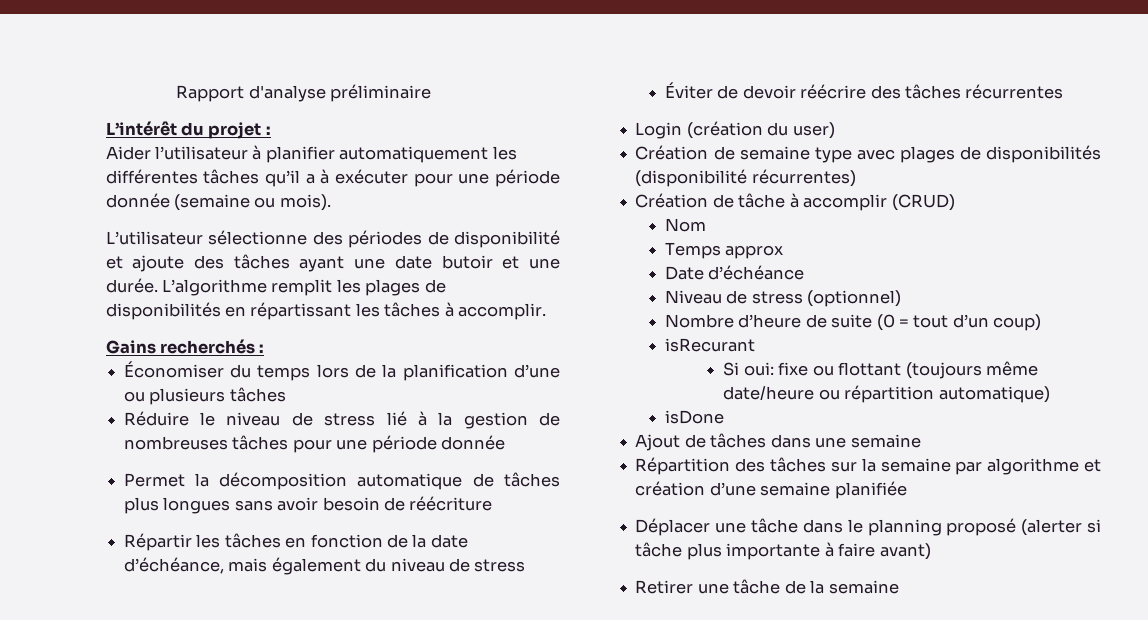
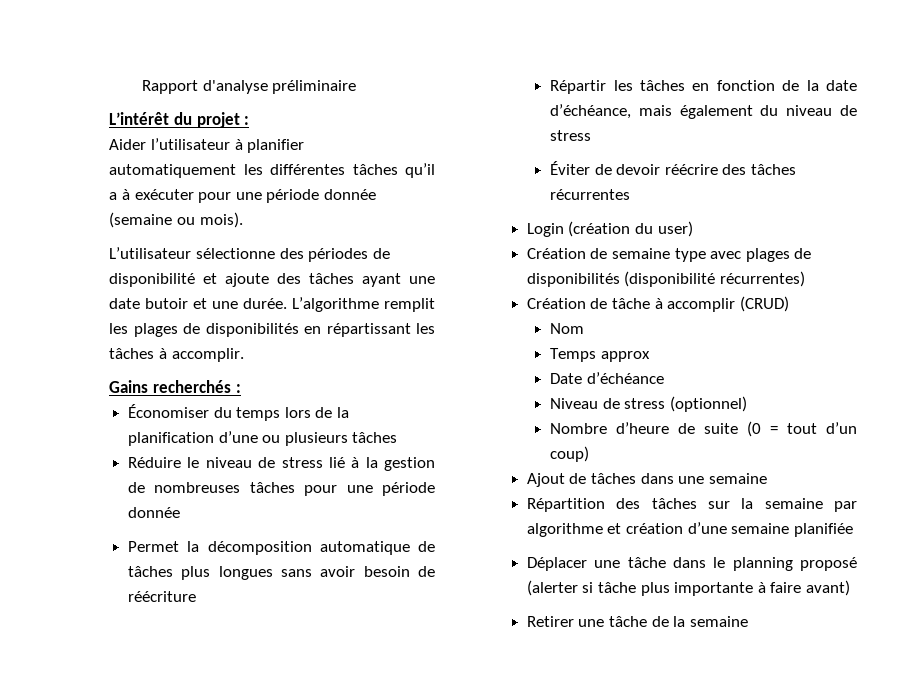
[664,338,755,352] [723,361,1038,379] [723,385,1050,403] [664,410,724,424] // isRecurant // Si oui: fixe ou flottant (toujours même date/heure ou répartition automatique) // isDone -> (590, 454) none

